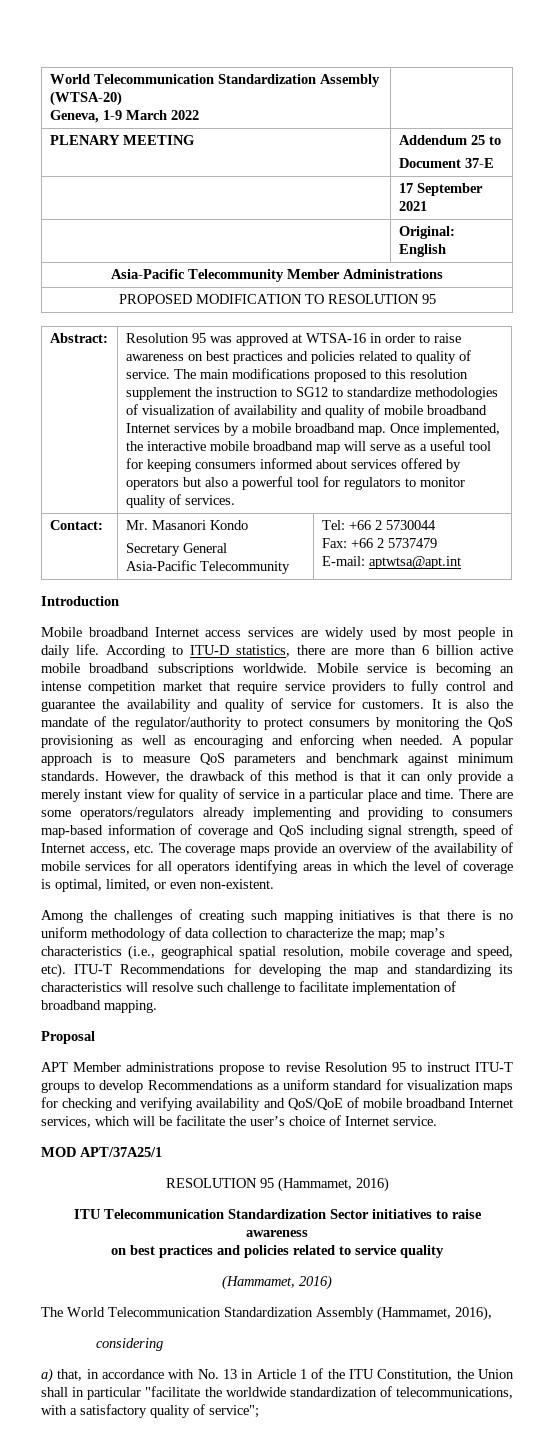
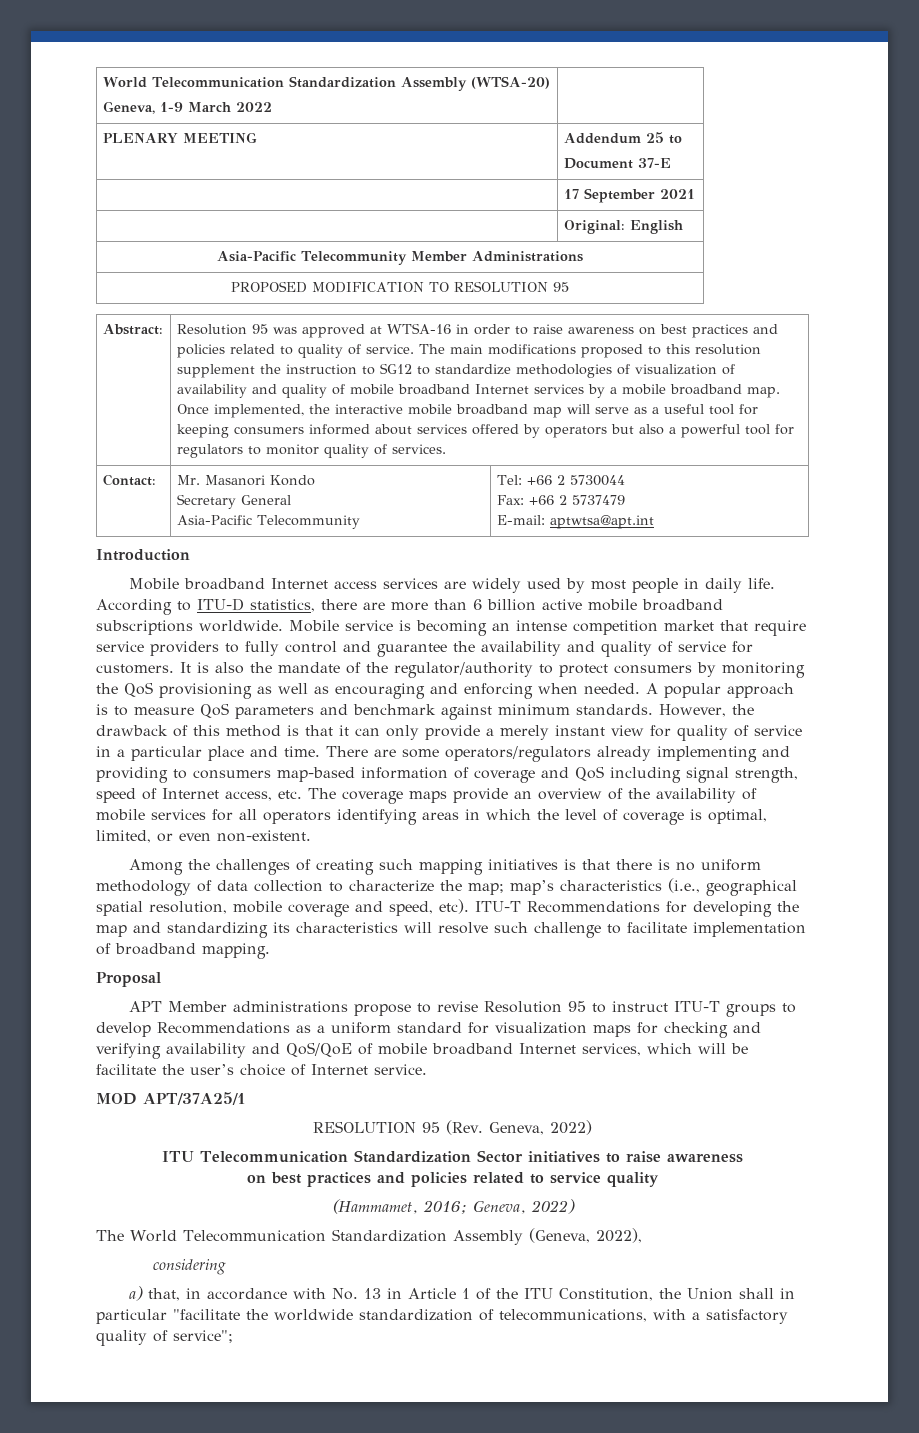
[277,1177,389,1192] (Hammamet, 2016) -> [446,1120,592,1135] (Rev. Geneva, 2022)
[299,1275,332,1290] 2016) -> [422,1199,575,1214] 2016; Geneva, 2022)
[377,1306,492,1321] (Hammamet, 2016), -> [528,1228,642,1243] (Geneva, 2022),

